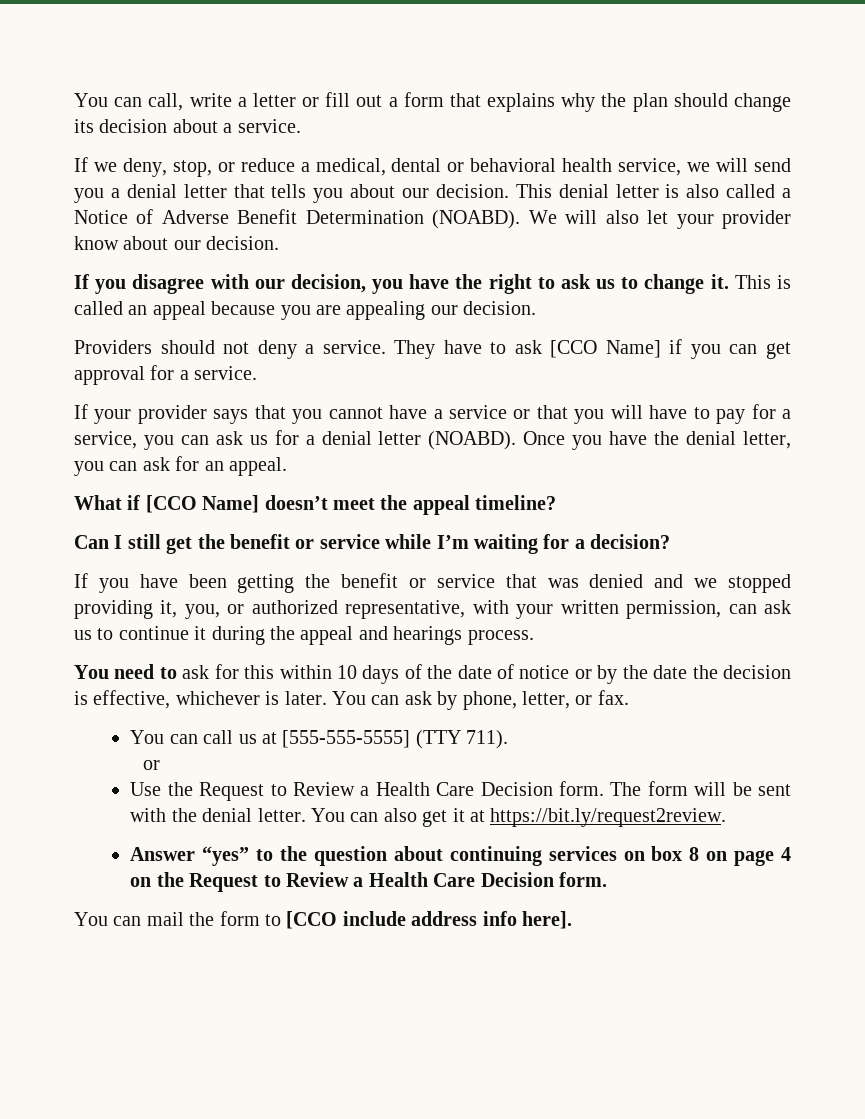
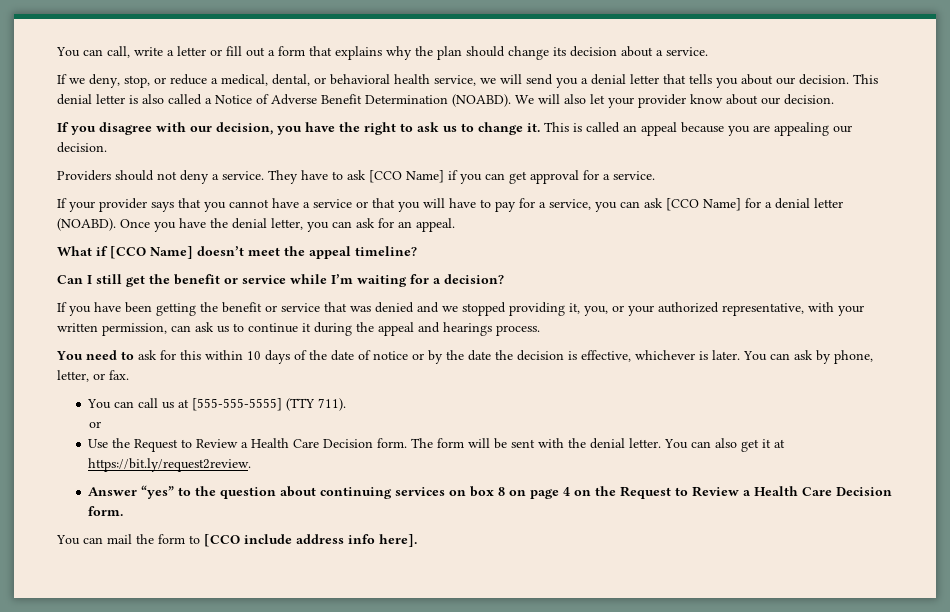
[391,158,442,172] dental -> [272,74,310,86] dental,
[249,435,268,445] us -> [666,198,741,211] [CCO Name]
(245, 609) none -> [628,305,654,316] your

